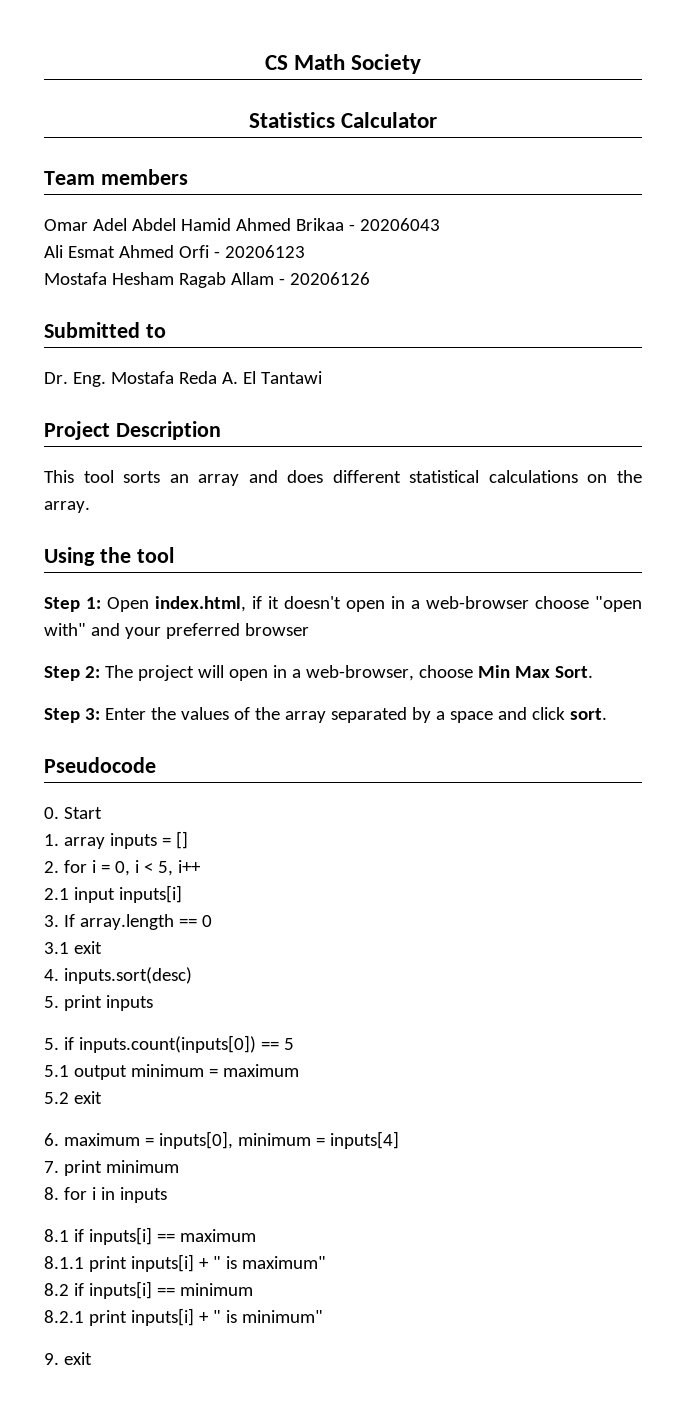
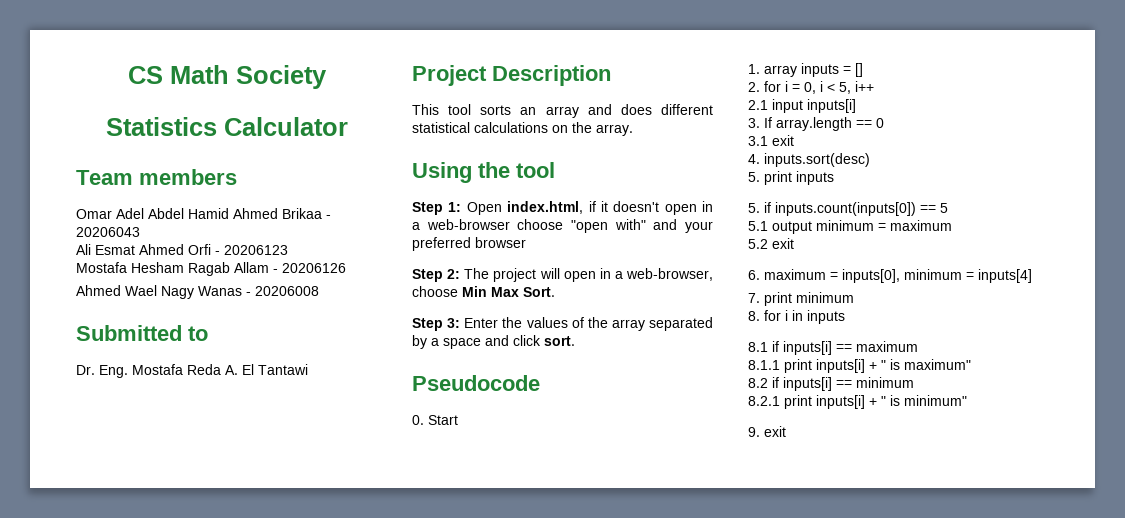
(370, 278) none -> [76,285,319,299] // Ahmed Wael Nagy Wanas - 20206008

